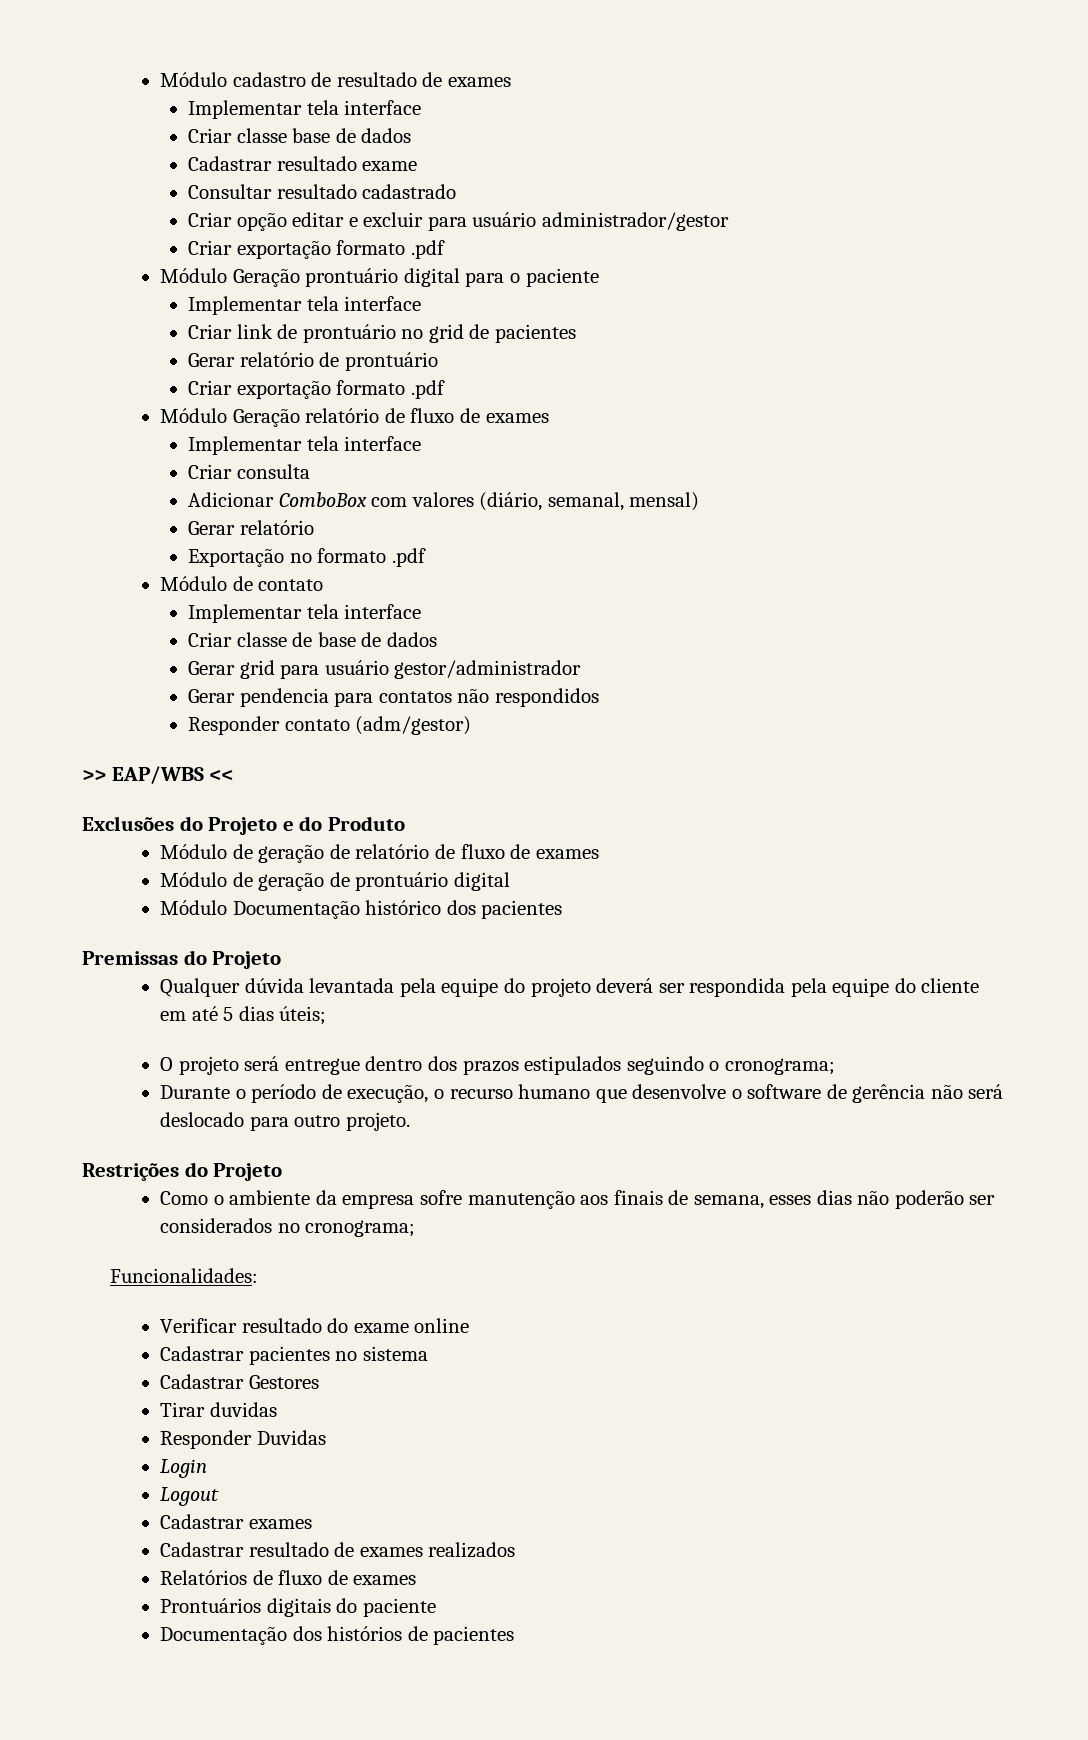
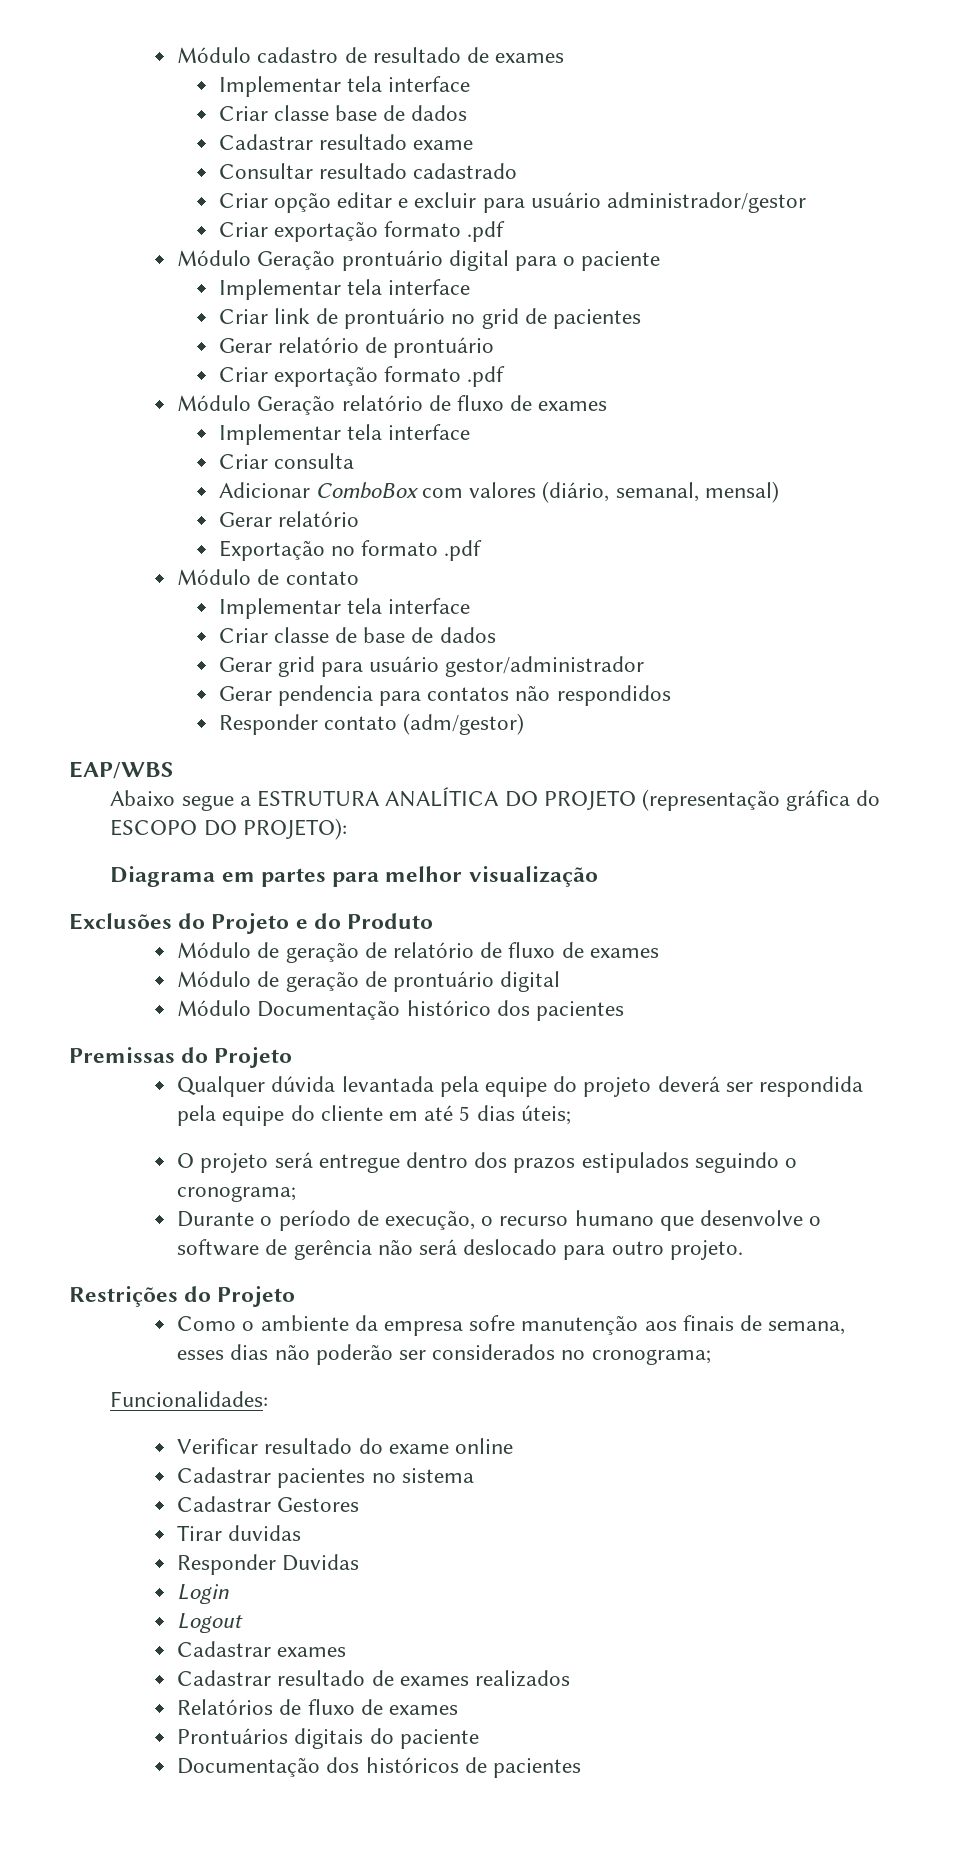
[82,770,106,781] >> -> (525, 724) none
[209,770,234,781] << -> [110,787,881,811] [110,818,347,840] [110,866,598,887] // Abaixo segue a ESTRUTURA ANALÍTICA DO PROJETO (representação gráfica do ESCOPO DO PROJETO): // Diagrama em partes para melhor visualização
[327,1626,403,1641] histórios -> [365,1757,459,1773] históricos

